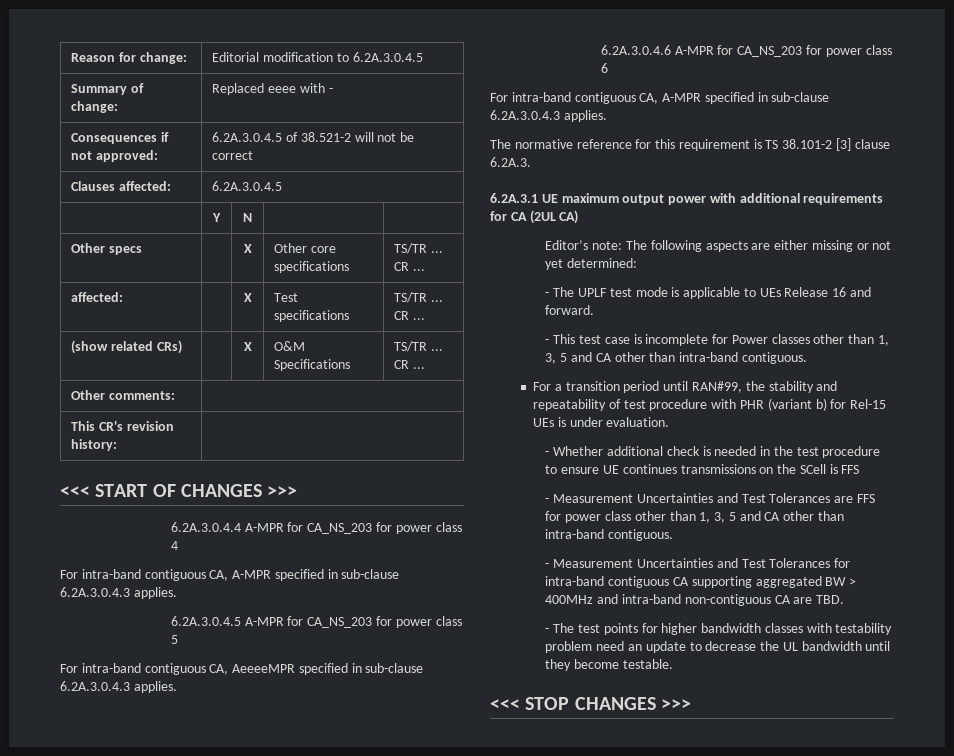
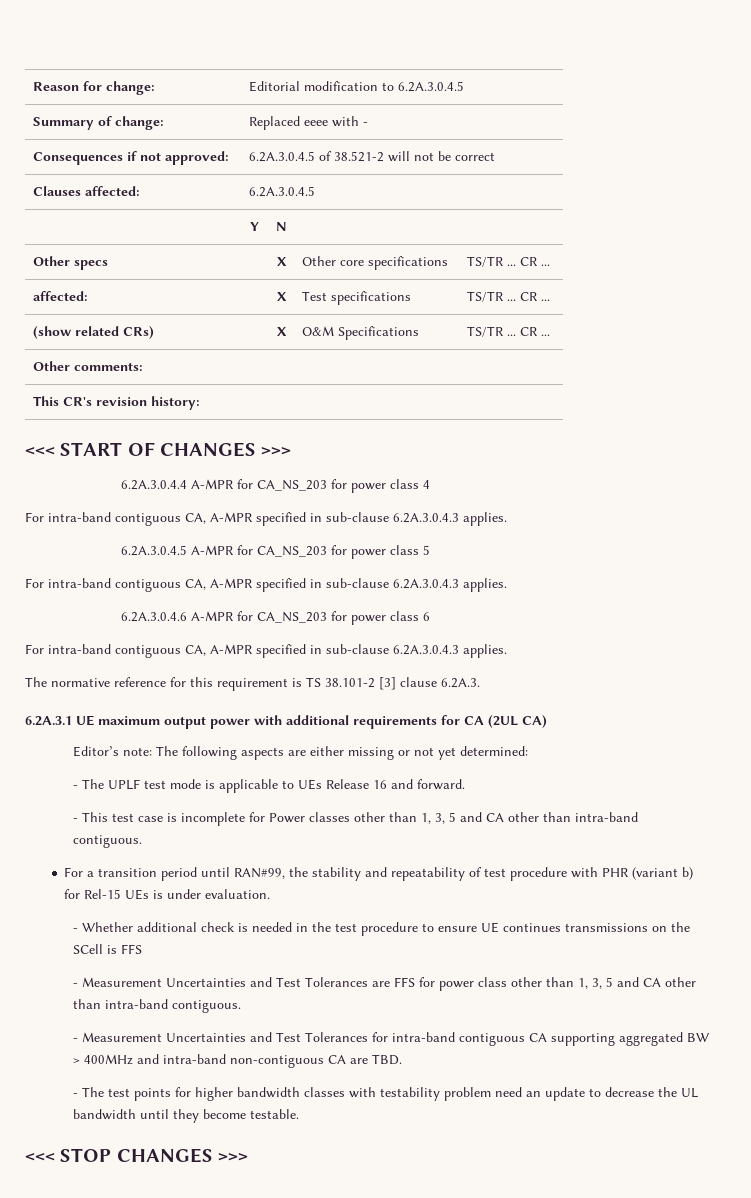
[232,664,296,673] AeeeeMPR -> [210,578,253,588] A-MPR

